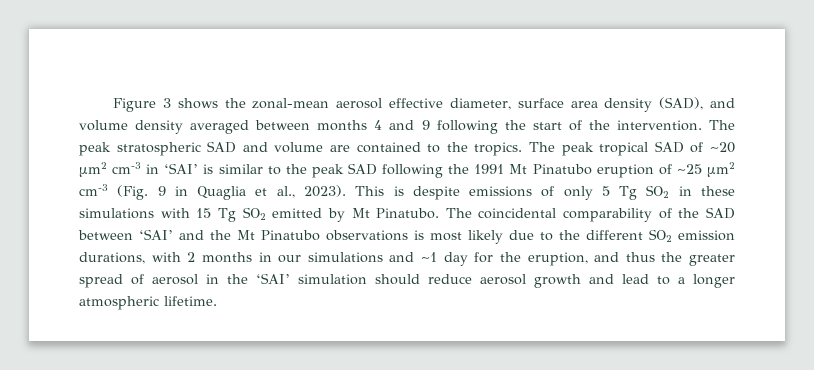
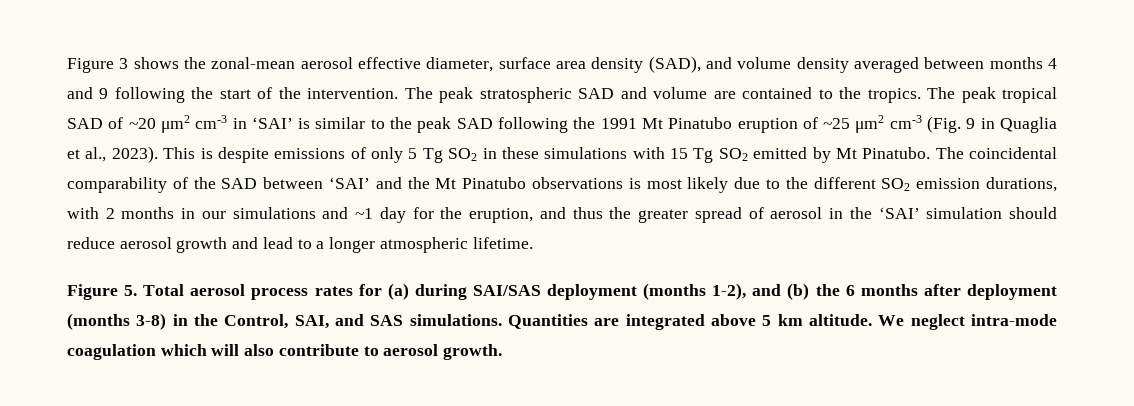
(217, 301) none -> [67,283,1057,300] [67,313,1058,330] [67,344,503,360] // Figure 5. Total aerosol process rates for (a) during SAI/SAS deployment (months 1-2), and (b) the 6 months after deployment (months 3-8) in the Control, SAI, and SAS simulations. Quantities are integrated above 5 km altitude. We neglect intra-mode coagulation which will also contribute to aerosol growth.

